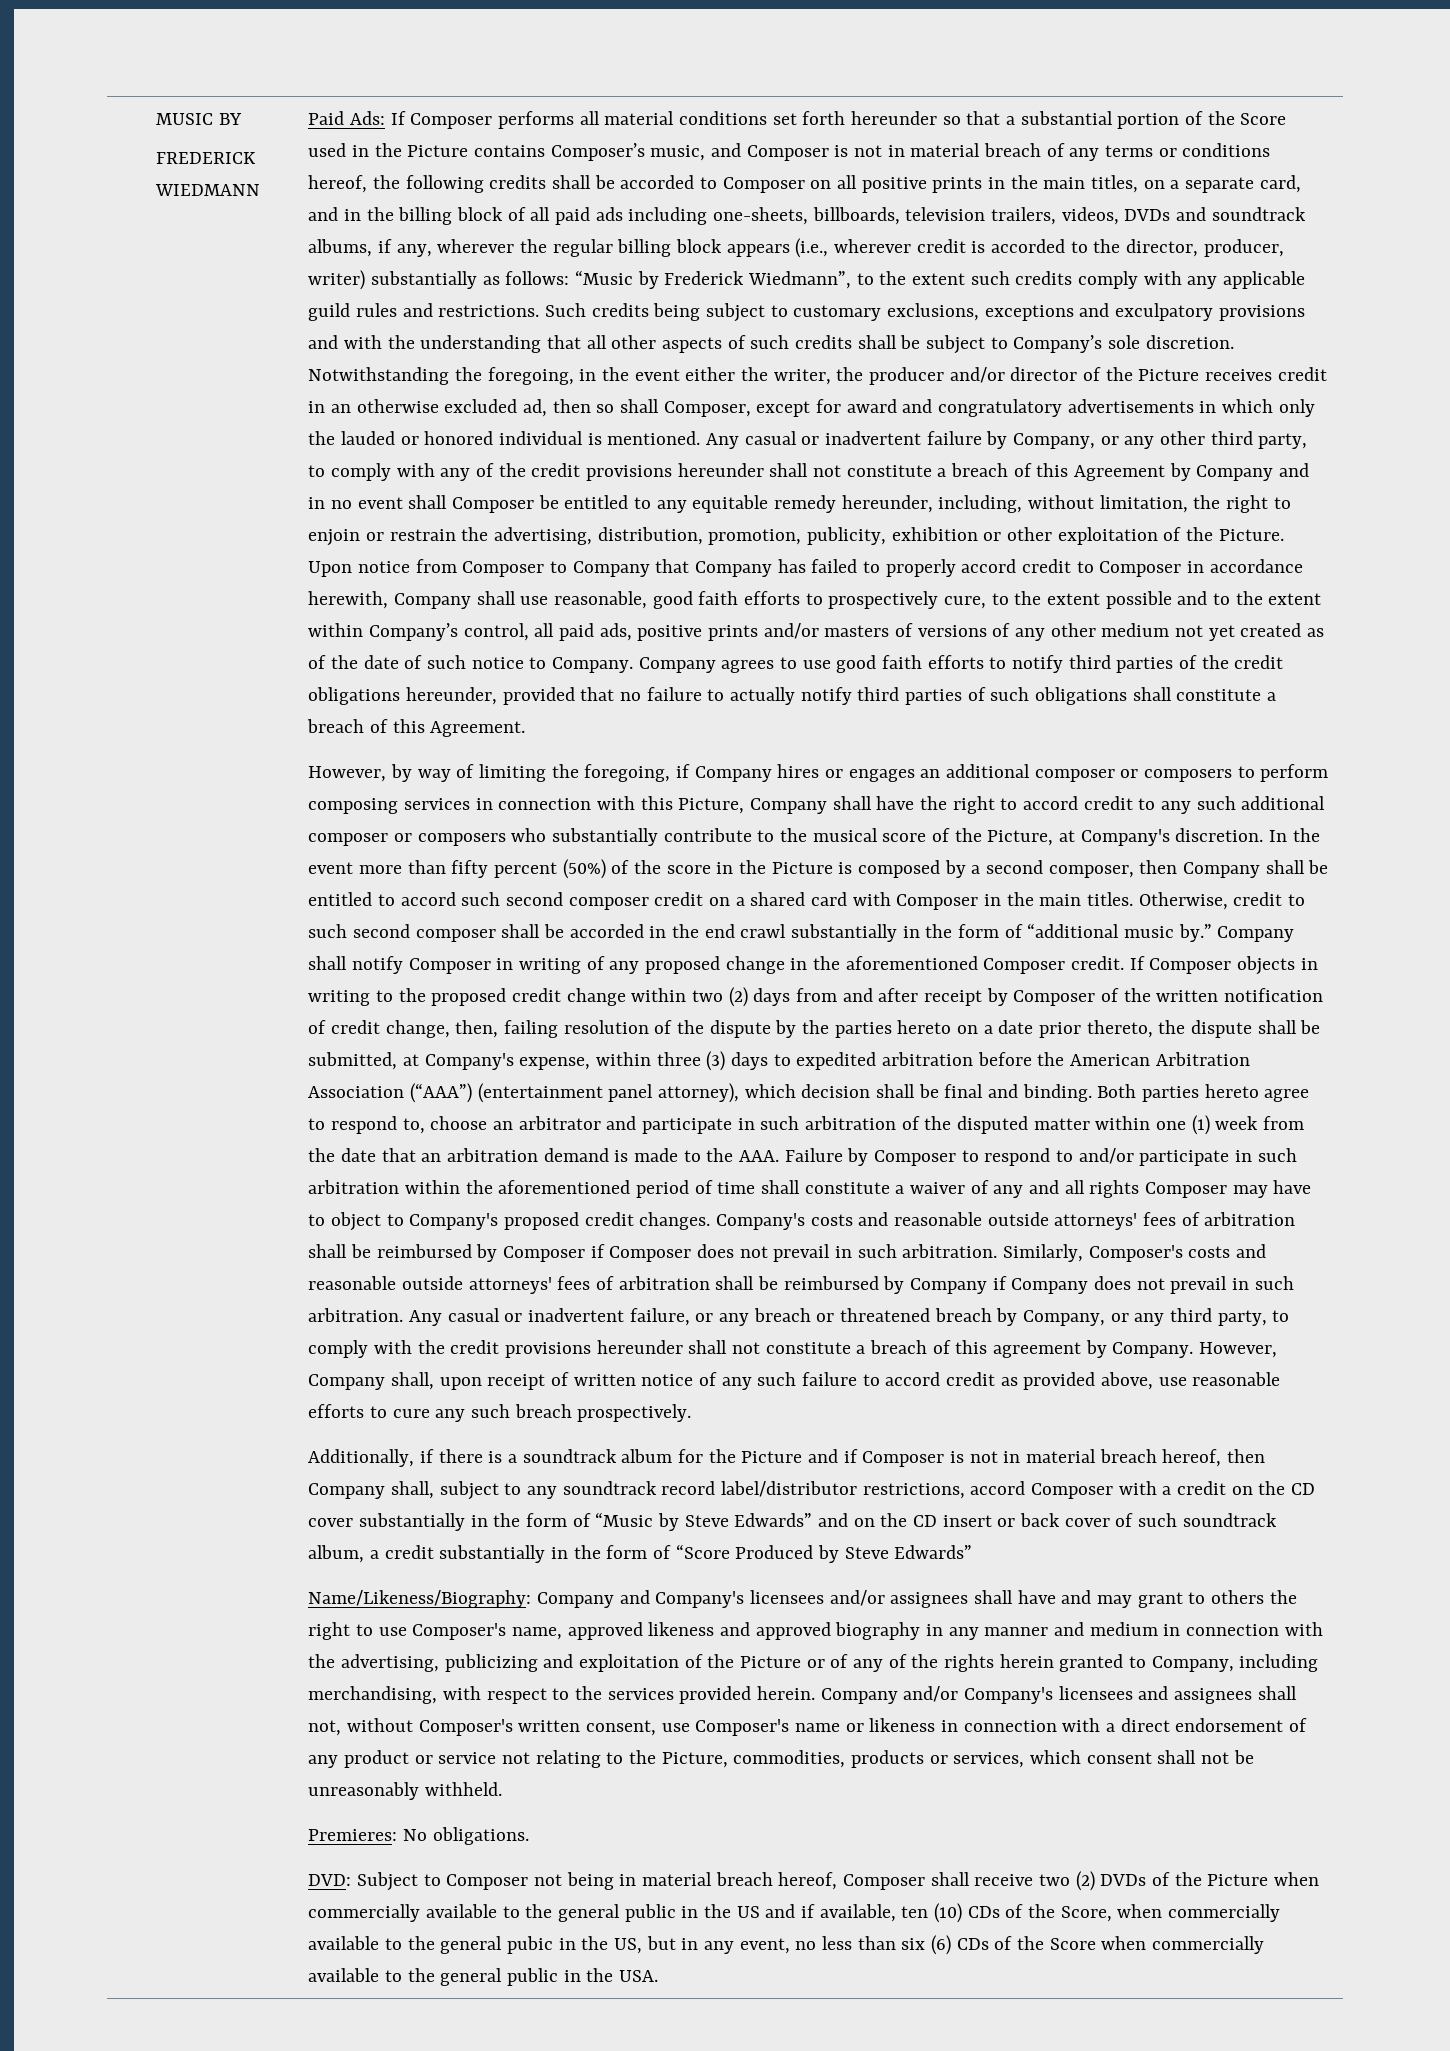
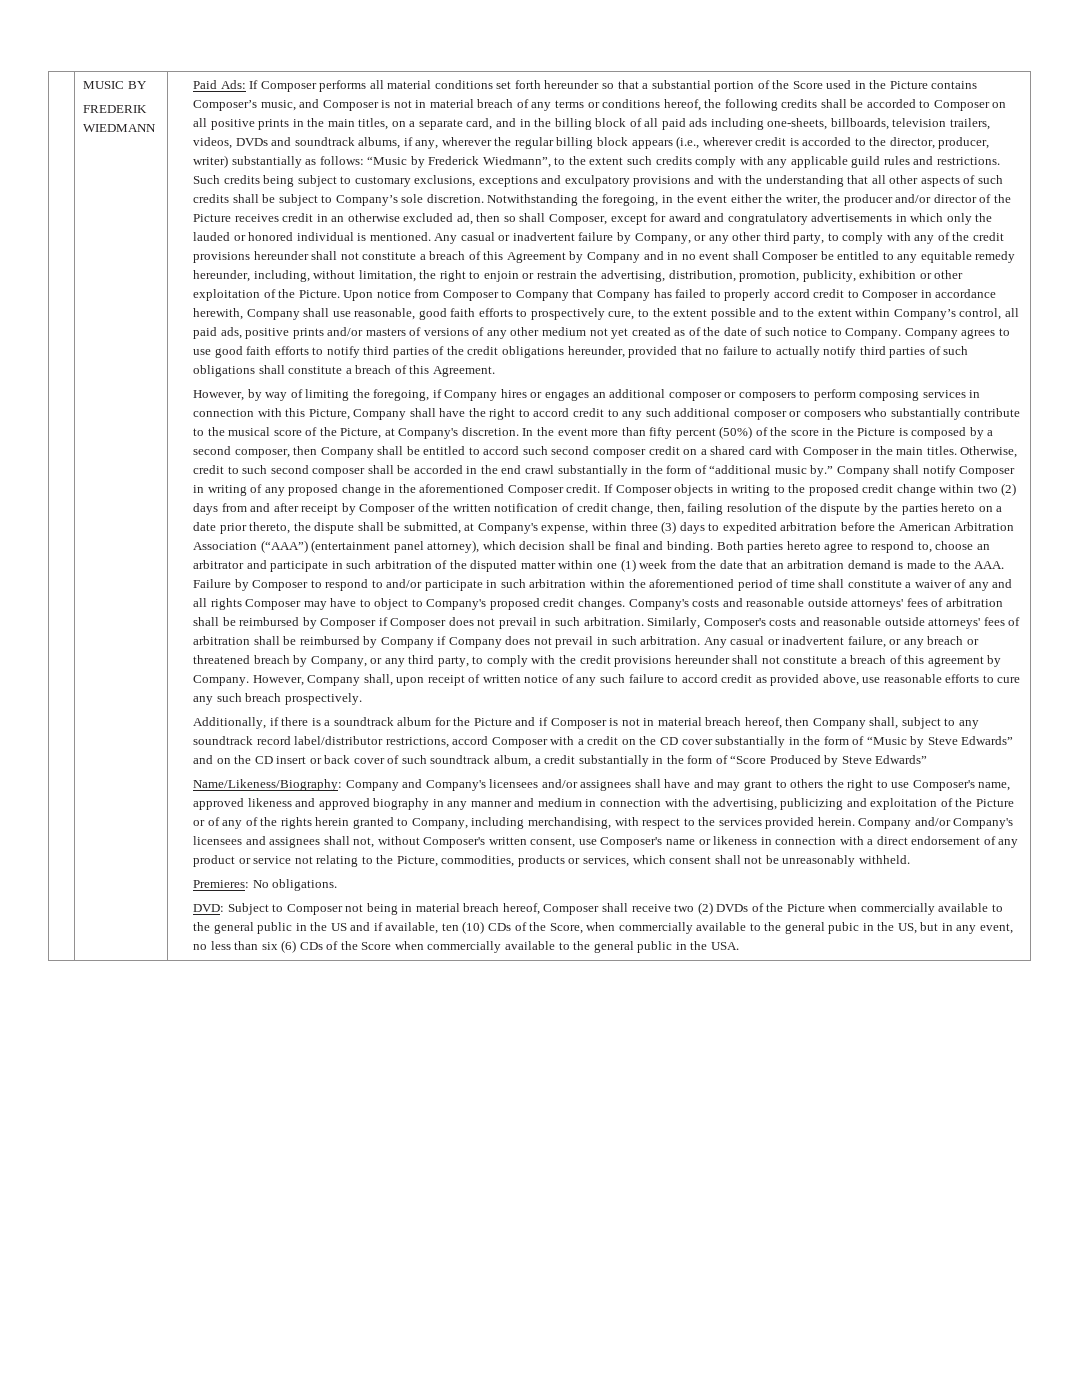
[156,152,257,164] FREDERICK -> [83,105,148,113] FREDERIK

